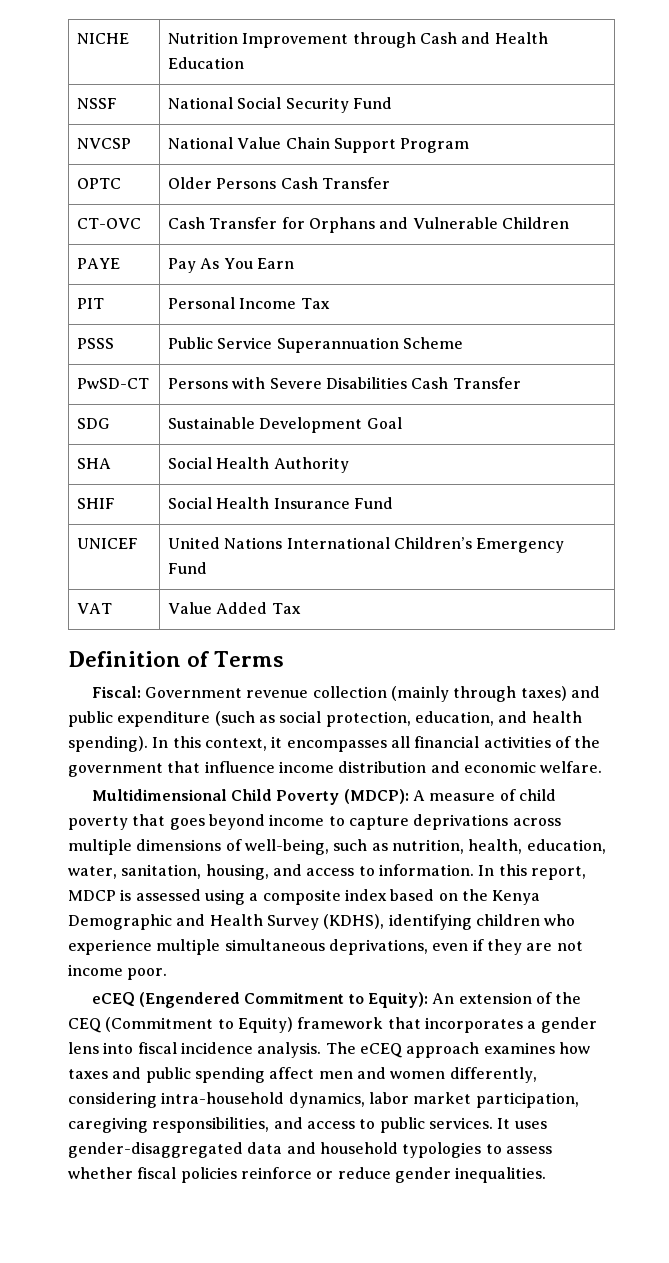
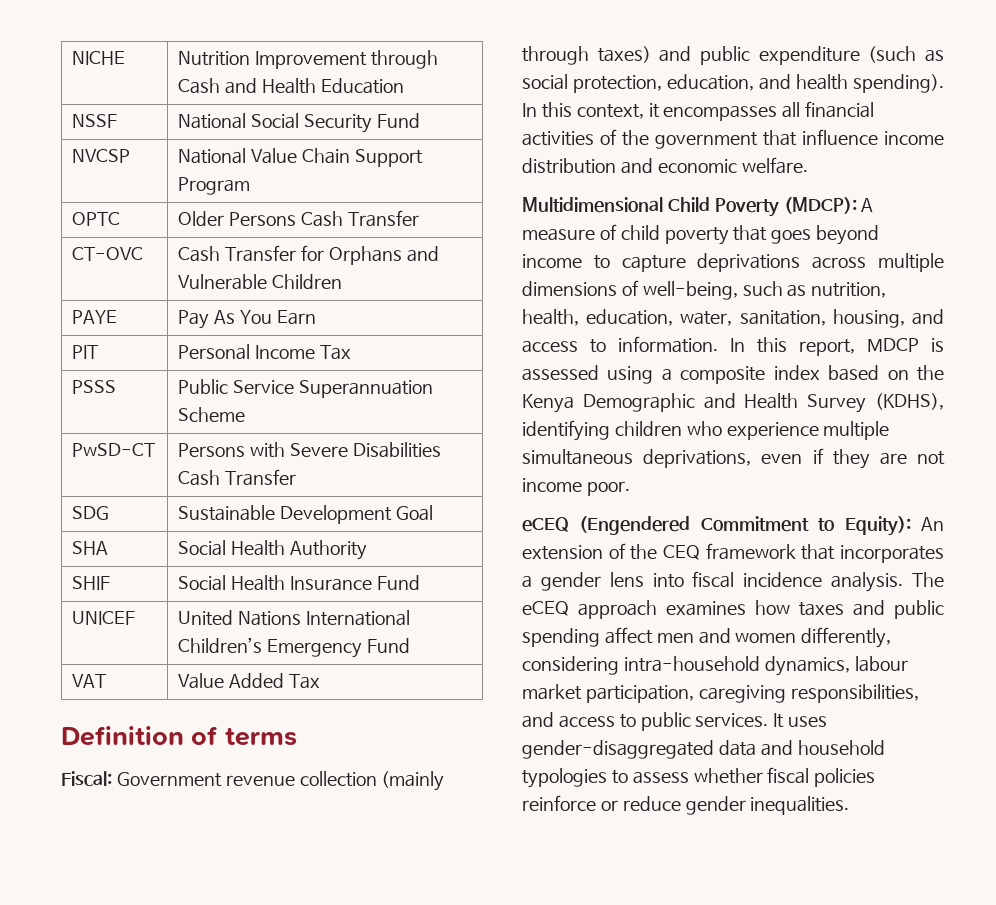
[214,651,285,667] Terms -> [224,727,297,746] terms
[105,1017,293,1033] (Commitment to Equity) -> (701, 552) none
[368,1092,409,1104] labor -> [854,656,908,672] labour

